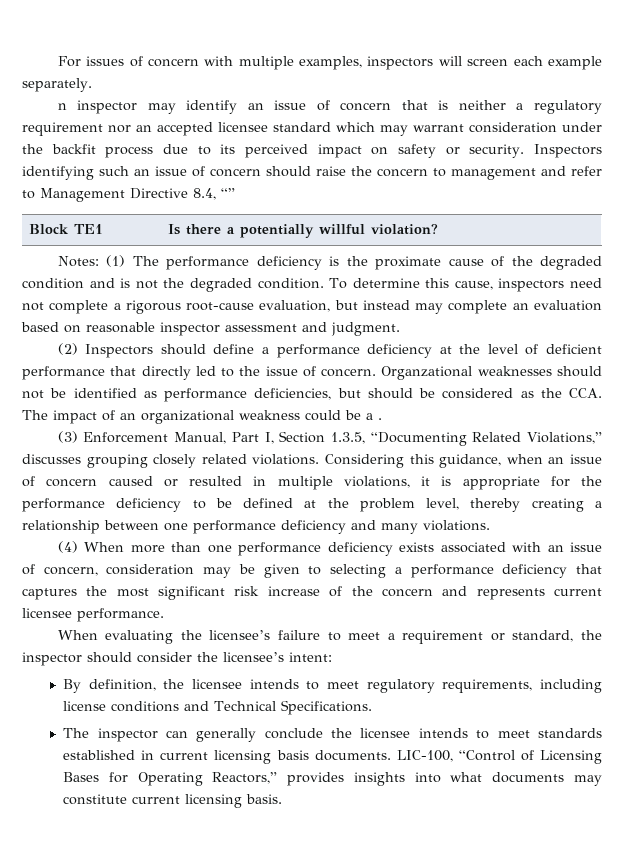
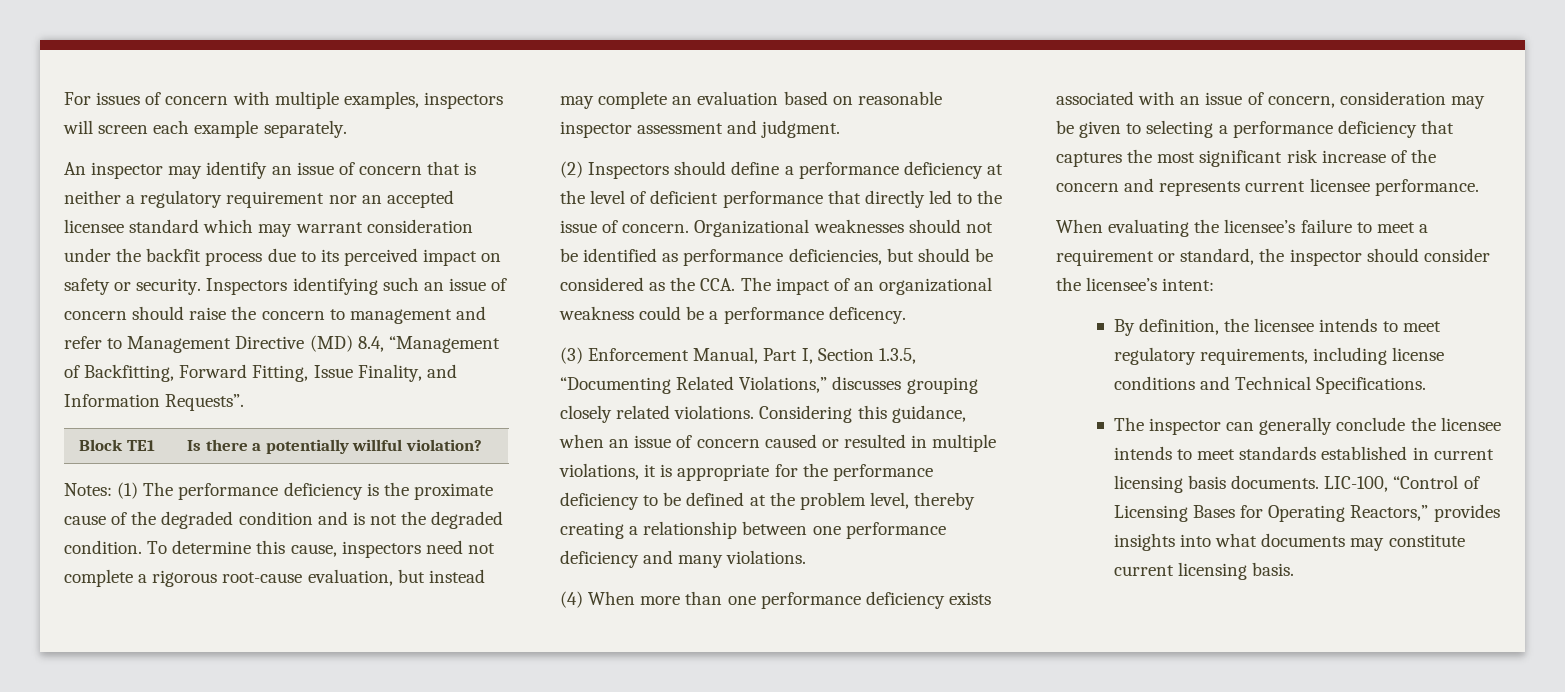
[57,103,67,110] n -> [64,162,86,175] An
[193,188,235,200] 8.4, “” -> [309,335,500,353] [64,364,457,382] [64,394,245,411] (MD) 8.4, “Management of Backfitting, Forward Fitting, Issue Finality, and Information Requests”.
[381,366,473,380] Organzational -> [694,219,810,237] Organizational
[378,418,382,420] . -> [723,306,906,324] performance deficency.

